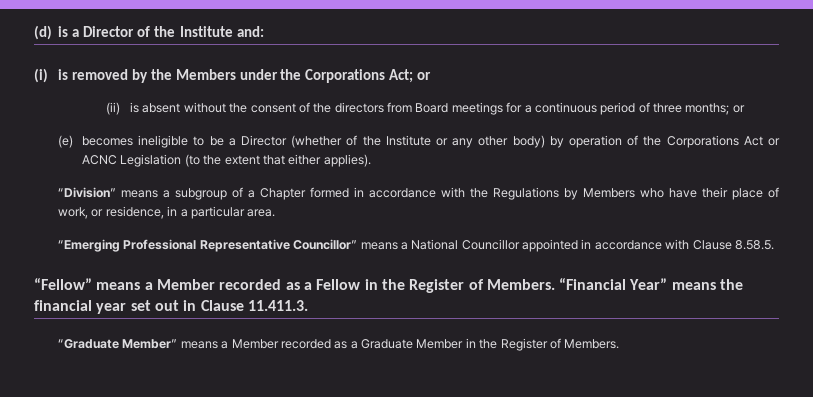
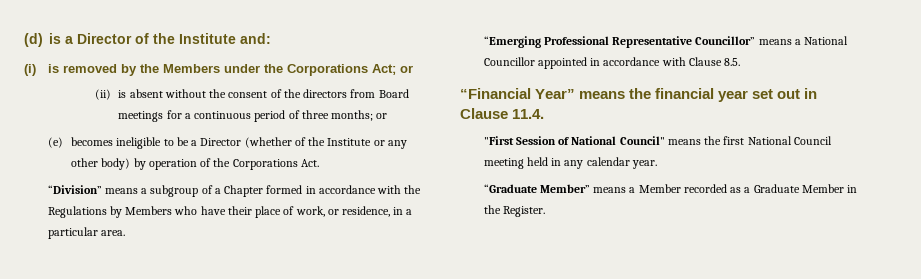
[743,136,781,146] [81,154,371,167] Act or ACNC Legislation (to the extent that either applies). -> [300,159,319,167] Act.
[734,240,774,250] [34,278,555,293] 8.58.5. // “Fellow” means a Member recorded as a Fellow in the Register of Members. -> [724,58,741,66] 8.5. //
[247,300,308,311] 11.411.3. -> [512,109,545,119] [483,136,832,145] [483,157,657,169] 11.4. // "First Session of National Council" means the first National Council meeting held in any calendar year.
[500,338,620,351] Register of Members. -> [502,206,545,217] Register.

